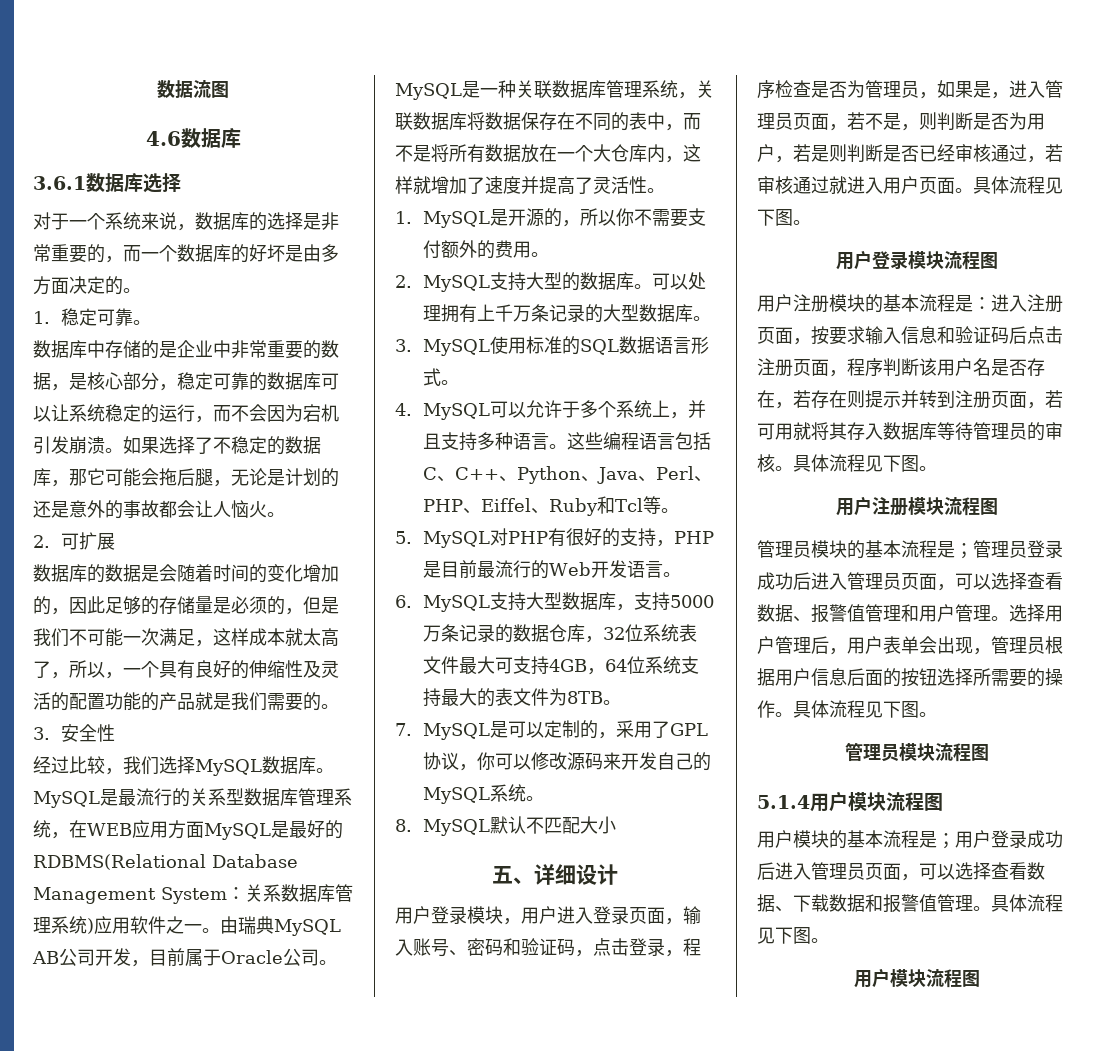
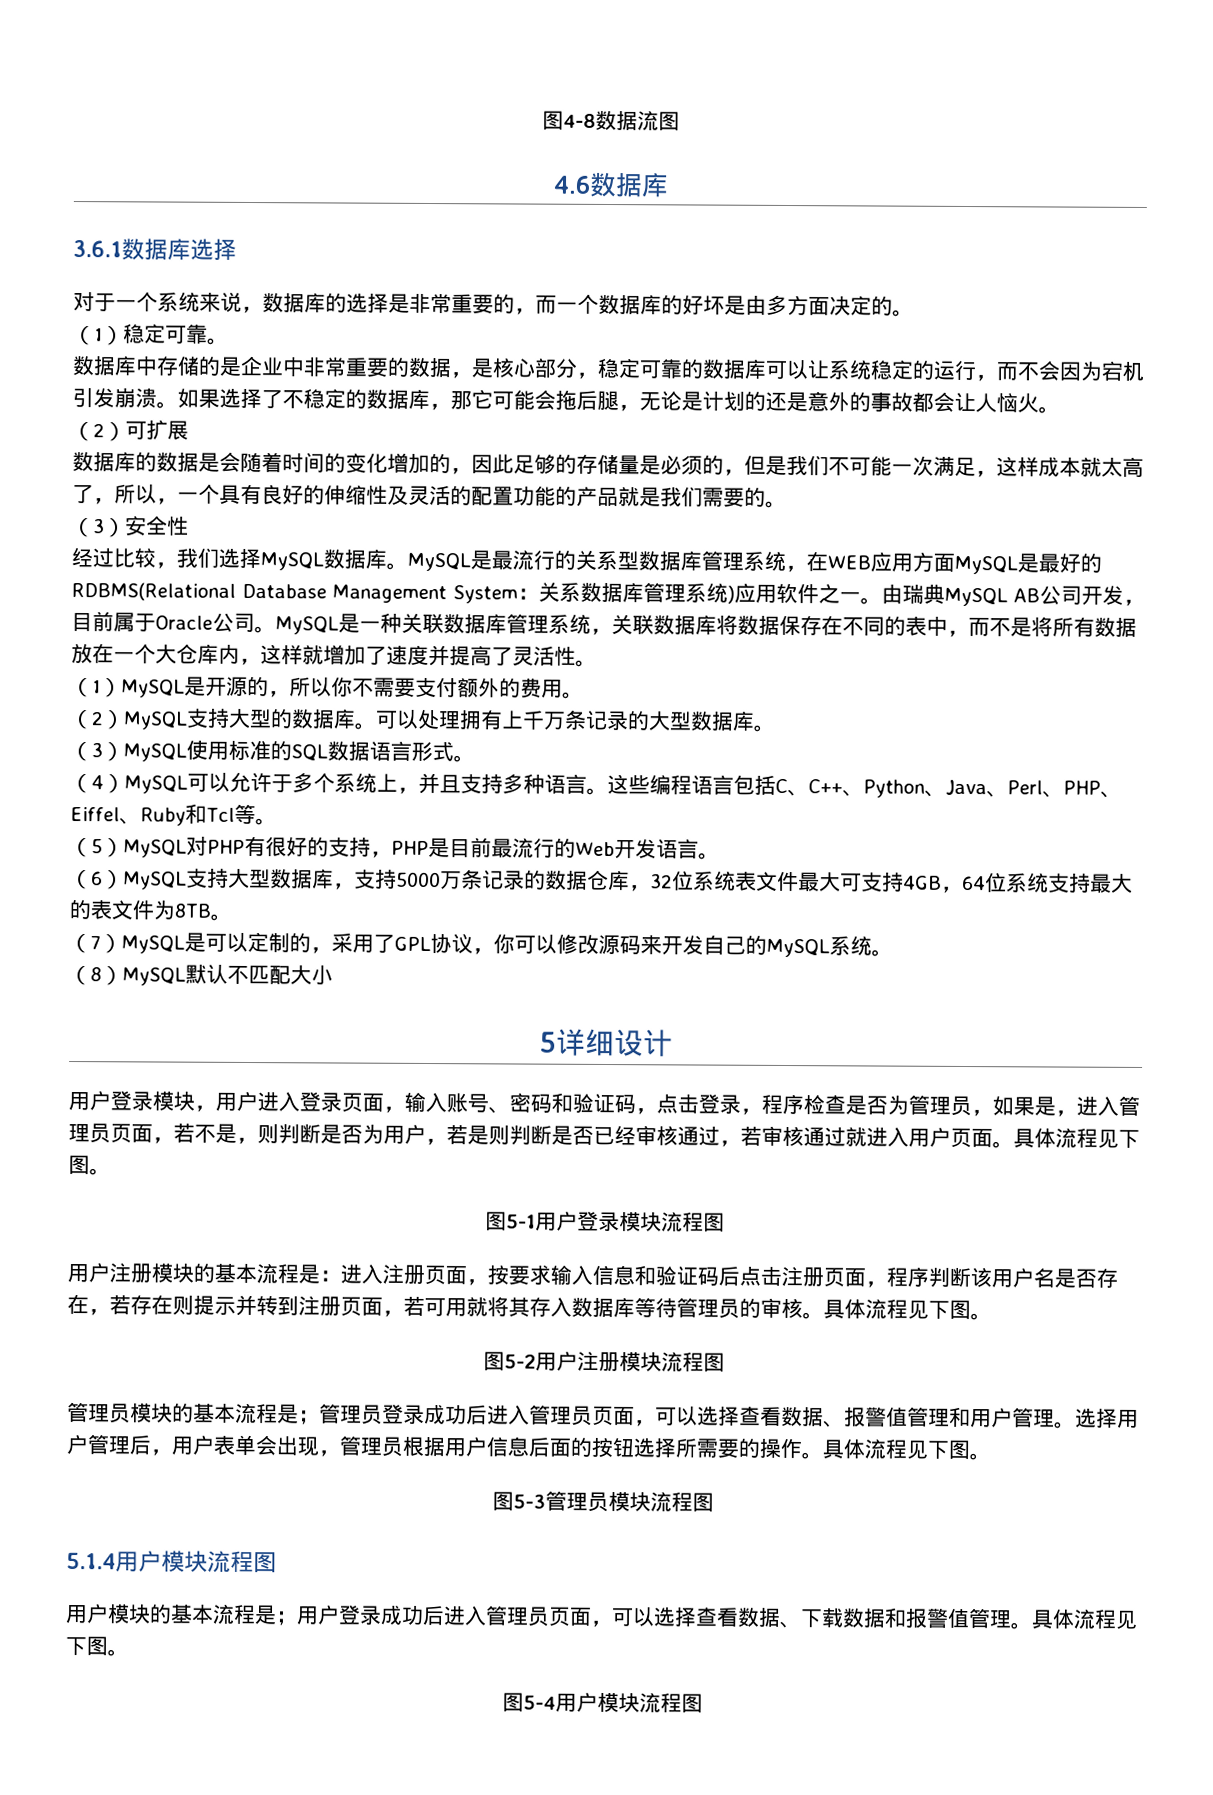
(157, 89) none -> [542,110,596,130] 图4-8
[33,311,50,324] 1. -> [73,325,124,346] （1）
[33,535,50,548] 2. -> [72,421,126,442] （2）
[33,727,50,740] 3. -> [72,517,126,538] （3）
[395,211,412,224] 1. -> [71,677,122,698] （1）
[395,275,412,288] 2. -> [70,709,125,730] （2）
[395,339,412,352] 3. -> [70,741,124,762] （3）
[395,403,412,416] 4. -> [70,773,125,794] （4）
[395,531,412,544] 5. -> [70,837,124,858] （5）
[395,595,412,608] 6. -> [70,869,124,890] （6）
[395,723,412,736] 7. -> [69,933,122,954] （7）
[395,819,412,832] 8. -> [69,965,123,986] （8）
[492,866,534,884] 五、 -> [539,1031,557,1053] 5
(811, 222) none -> [485,1211,536,1231] 图5-1
(937, 468) none -> [483,1351,536,1371] 图5-2
(937, 714) none -> [492,1491,546,1511] 图5-3
(829, 940) none -> [501,1692,556,1712] 图5-4

